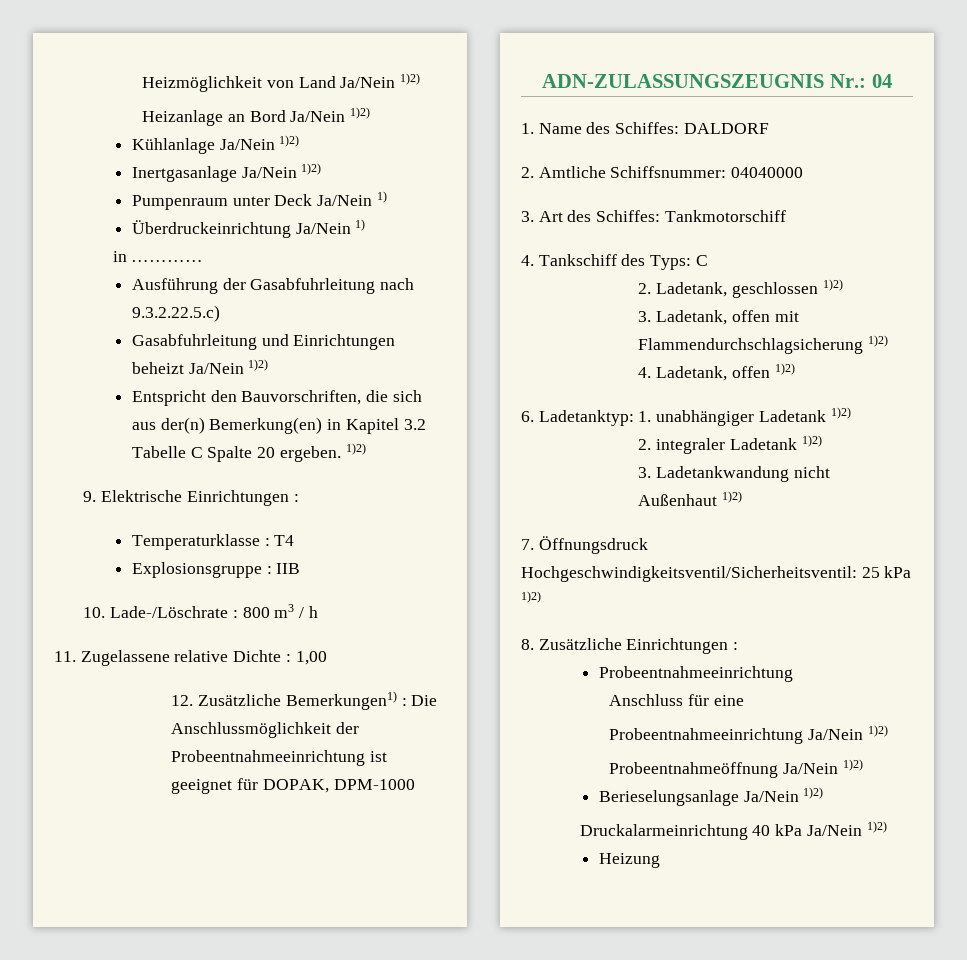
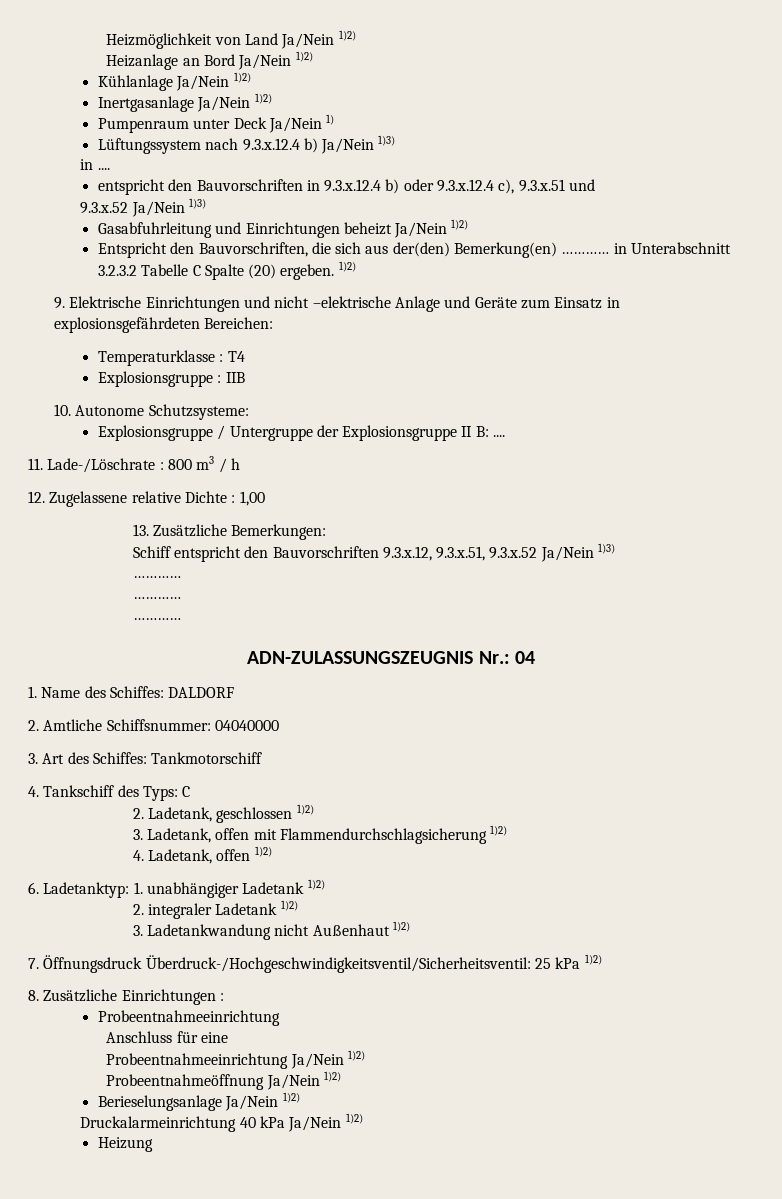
[131,219,366,238] [112,251,204,262] [131,278,415,294] [131,305,220,322] Überdruckeinrichtung Ja/Nein 1) // in ………… // Ausführung der Gasabfuhrleitung nach 9.3.2.22.5.c) -> [97,135,396,154] [80,159,110,170] [97,179,596,195] [80,198,206,217] Lüftungssystem nach 9.3.x.12.4 b) Ja/Nein 1)3) // in .... // entspricht den Bauvorschriften in 9.3.x.12.4 b) oder 9.3.x.12.4 c), 9.3.x.51 und // 9.3.x.52 Ja/Nein 1)3)
[160,417,426,434] der(n) Bemerkung(en) in Kapitel 3.2 -> [392,242,732,258] [97,265,137,276] der(den) Bemerkung(en) ………… in Unterabschnitt 3.2.3.2
[257,447,276,458] 20 -> [248,264,277,279] (20)
[293,494,299,502] : -> [244,296,620,312] [54,317,274,333] und nicht –elektrische Anlage und Geräte zum Einsatz in explosionsgefährdeten Bereichen:
(106, 612) none -> [75,404,249,420] [97,425,506,441] [28,458,43,470] Autonome Schutzsysteme: // Explosionsgruppe / Untergruppe der Explosionsgruppe II B: .... // 11.
[54,651,76,662] 11. -> [28,491,45,503] 12.
[171,691,438,710] [171,722,360,738] [171,750,388,766] [171,778,415,794] 12. Zusätzliche Bemerkungen1) : Die Anschlussmöglichkeit der Probeentnahmeeinrichtung ist geeignet für DOPAK, DPM-1000 -> [132,524,327,540] [132,543,616,562] [132,576,181,578] [132,597,181,599] [132,618,181,620] 13. Zusätzliche Bemerkungen: // Schiff entspricht den Bauvorschriften 9.3.x.12, 9.3.x.51, 9.3.x.52 Ja/Nein 1)3) // ………… // ………… // …………
[521,566,857,582] Hochgeschwindigkeitsventil/Sicherheitsventil: -> [145,955,531,973] Überdruck-/Hochgeschwindigkeitsventil/Sicherheitsventil:

